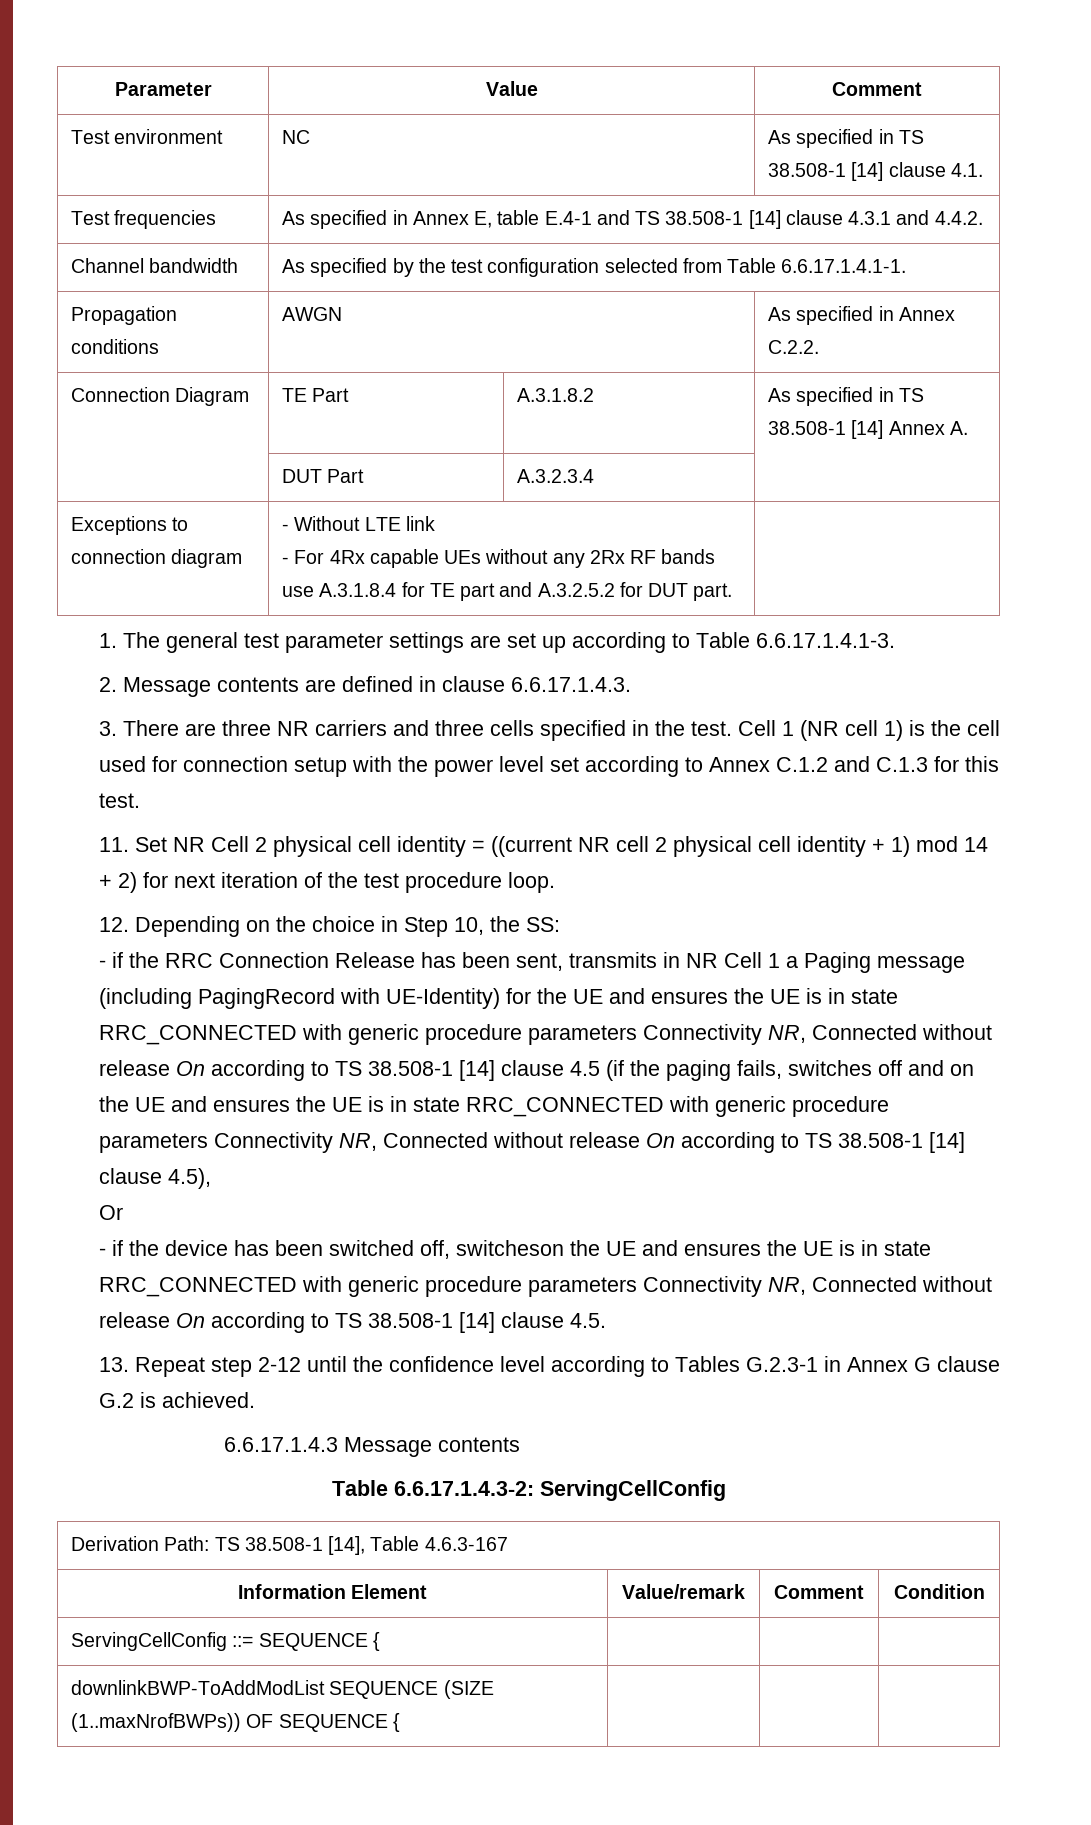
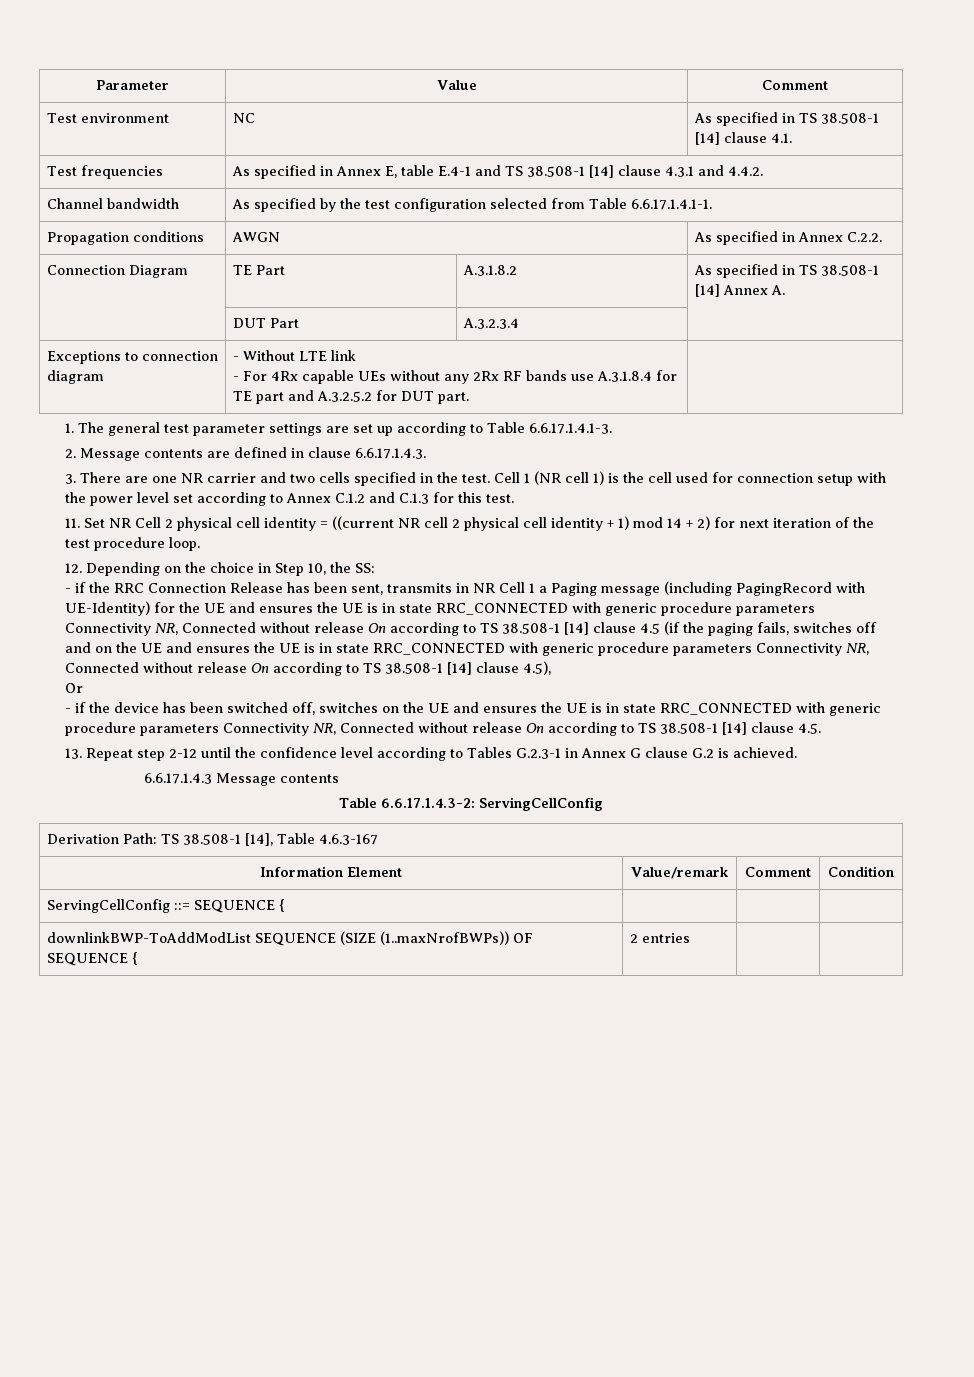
[221,720,484,736] three NR carriers and three -> [152,472,316,483] one NR carrier and two
[455,1240,564,1256] switcheson -> [319,702,400,713] switches on
(400, 1722) none -> [629,933,690,943] 2 entries

